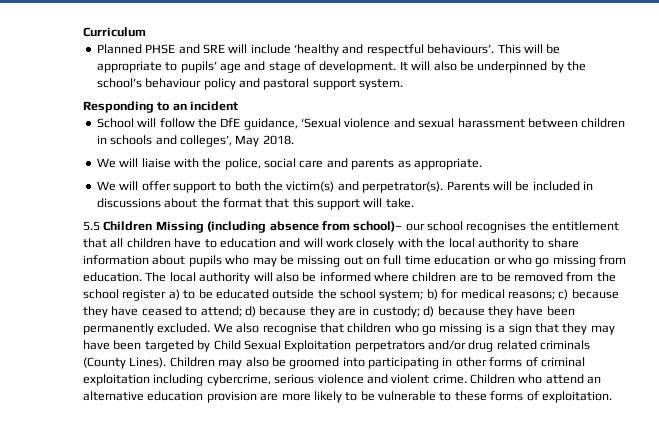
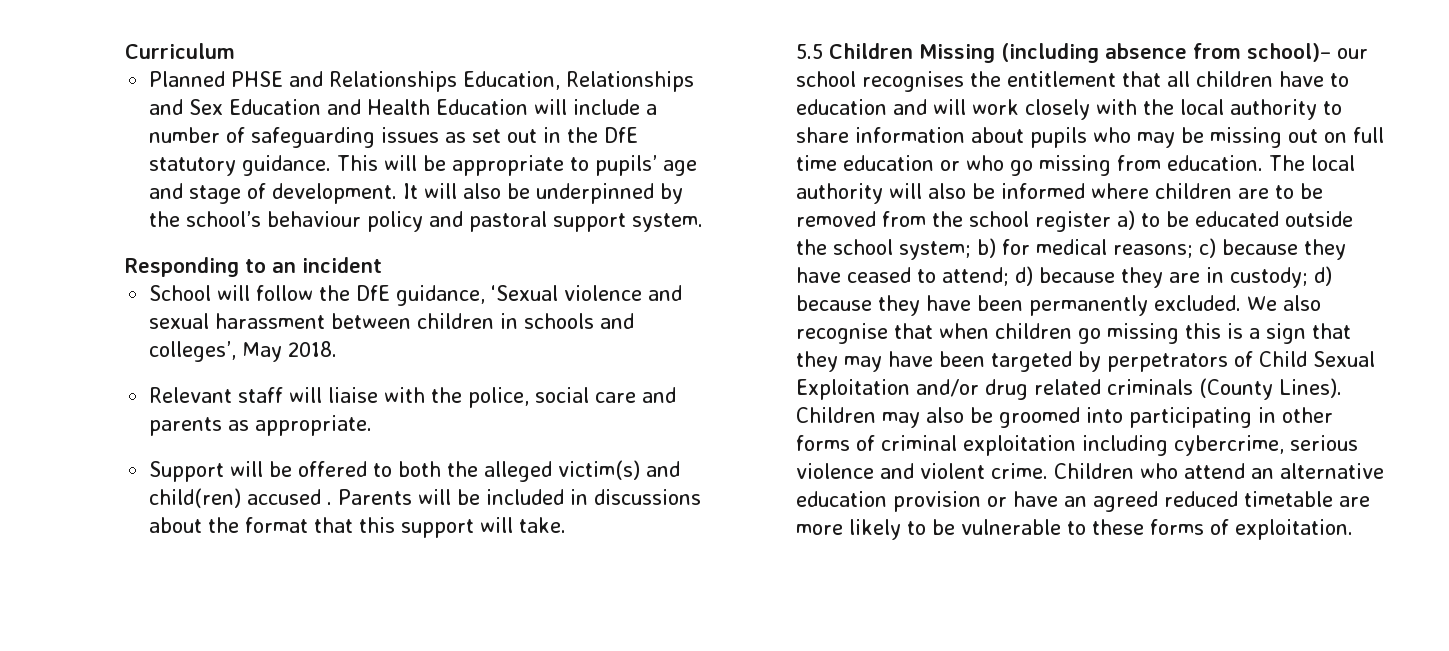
[202,44,495,56] SRE will include ‘healthy and respectful behaviours’. -> [329,71,695,92] [149,99,658,115] [149,127,639,148] [149,155,332,176] Relationships Education, Relationships and Sex Education and Health Education will include a number of safeguarding issues as set out in the DfE statutory guidance.
[96,158,116,168] We -> [149,387,284,403] Relevant staff
[96,181,216,193] We will offer support -> [149,461,368,482] Support will be offered
(284, 186) none -> [484,461,553,482] alleged
[362,181,444,193] perpetrator(s). -> [149,488,333,508] child(ren) accused .
[347,323,483,335] children who go missing -> [939,323,1222,344] when children go missing this
(211, 346) none -> [1107,351,1254,372] perpetrators of
[354,341,425,352] perpetrators -> (911, 389) none
(257, 397) none -> [987,491,1334,512] or have an agreed reduced timetable

